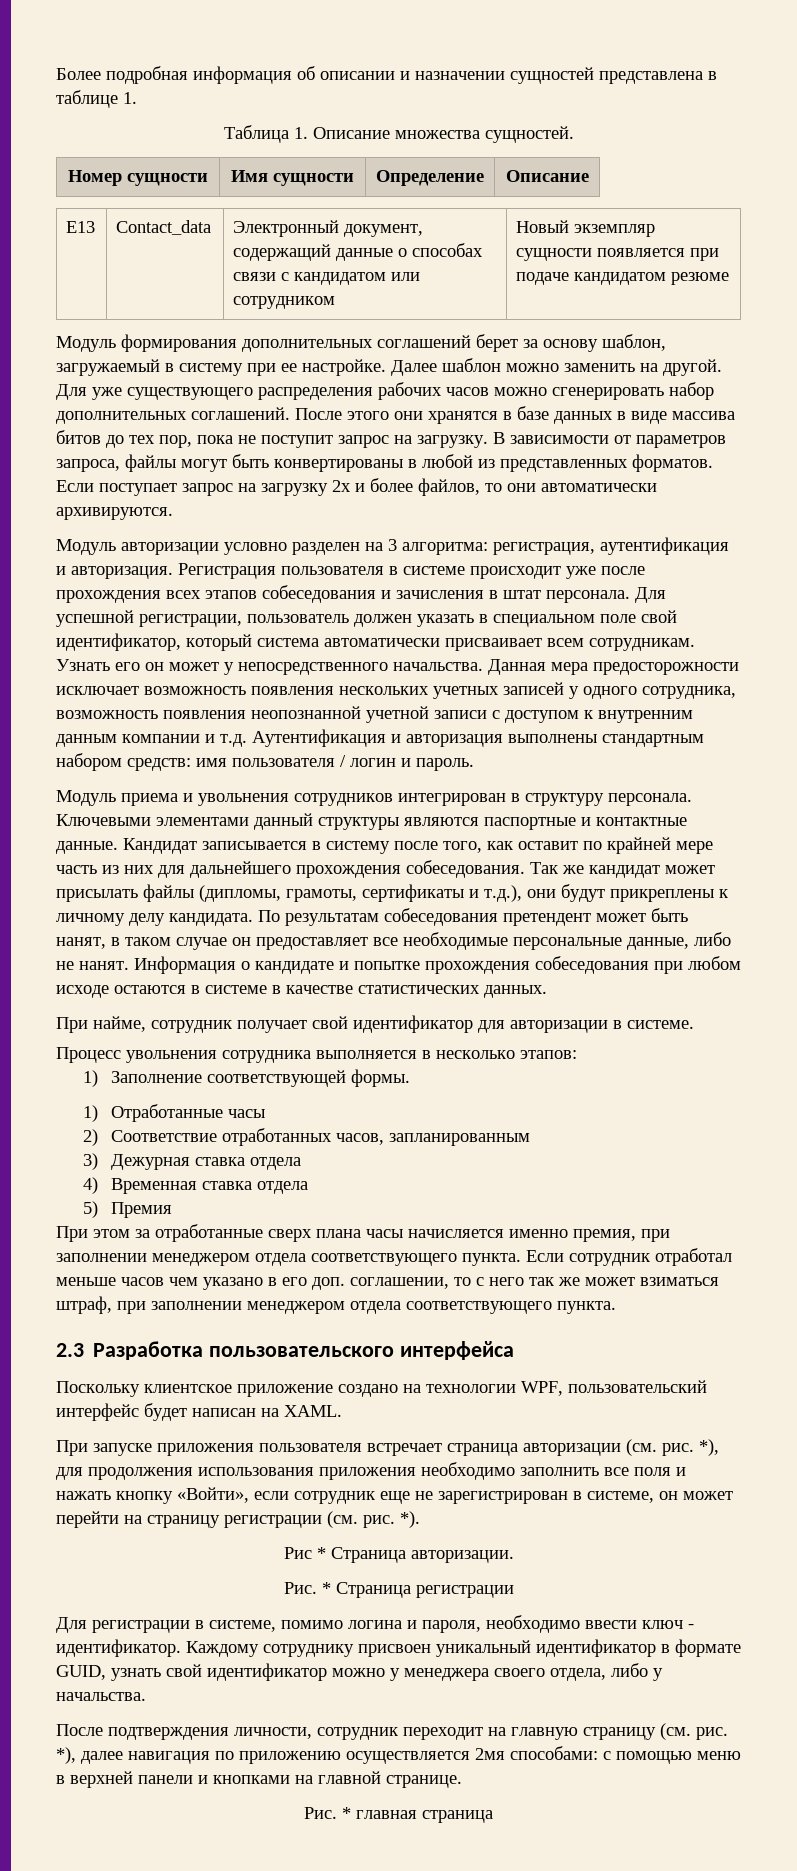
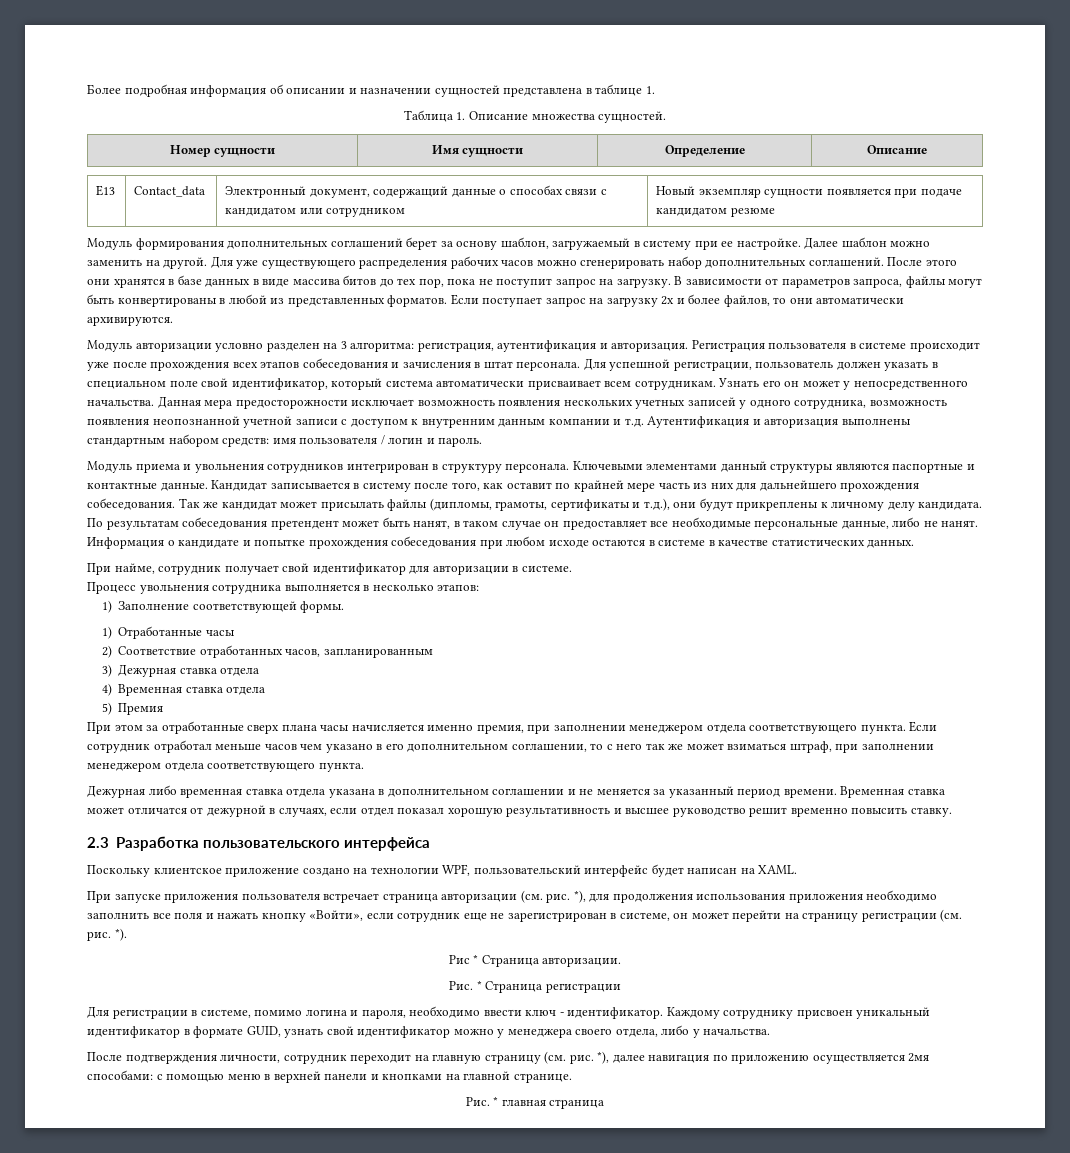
[312,1277,345,1290] доп. -> [407,743,509,752] дополнительном
(616, 1307) none -> [87,785,945,798] [87,805,952,817] // Дежурная либо временная ставка отдела указана в дополнительном соглашении и не меняется за указанный период времени. Временная ставка может отличатся от дежурной в случаях, если отдел показал хорошую результативность и высшее руководство решит временно повысить ставку.

